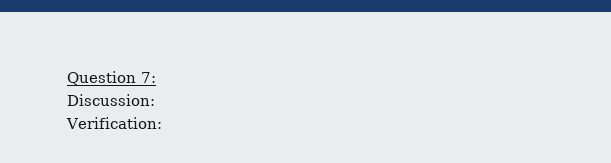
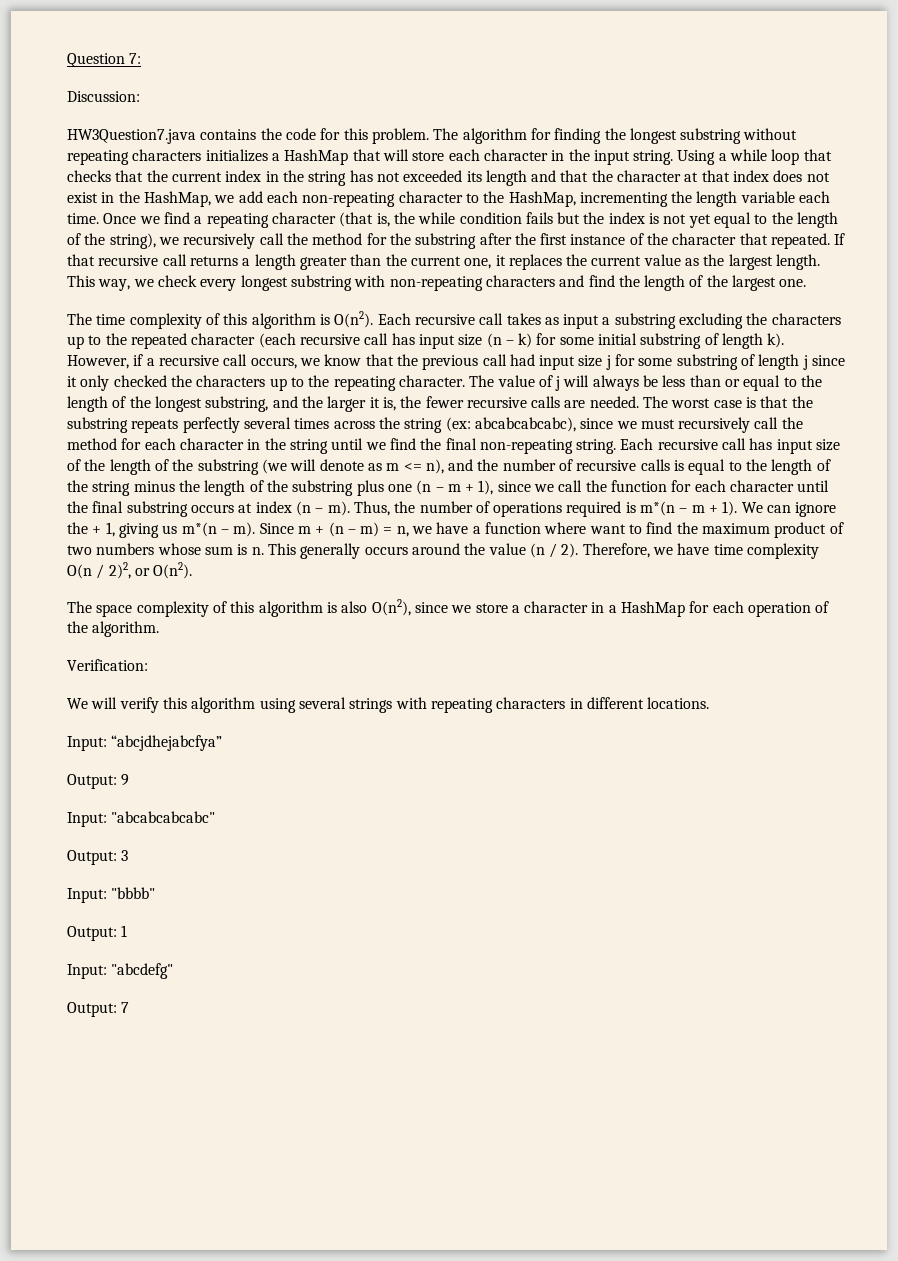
[66,117,162,129] Verification: -> [67,128,798,144] [67,149,832,165] [67,170,830,186] [67,191,831,207] [67,212,839,228] [67,233,846,249] [67,254,821,270] [67,275,807,291] [67,311,841,329] [67,333,785,349] [67,354,846,370] [67,375,823,391] [67,396,813,412] [67,417,803,433] [67,438,841,454] [67,459,831,475] [67,480,830,496] [67,501,837,517] [67,522,844,538] [67,543,820,559] [67,562,193,579] [67,599,830,617] [67,621,160,637] [67,659,148,671] [67,697,710,713] [67,735,223,751] [67,774,130,789] [67,811,216,827] [67,850,129,865] [67,887,156,903] [67,925,128,941] [67,963,174,979] [67,1002,130,1017] HW3Question7.java contains the code for this problem. The algorithm for finding the longest substring without repeating characters initializes a HashMap that will store each character in the input string. Using a while loop that checks that the current index in the string has not exceeded its length and that the character at that index does not exist in the HashMap, we add each non-repeating character to the HashMap, incrementing the length variable each time. Once we find a repeating character (that is, the while condition fails but the index is not yet equal to the length of the string), we recursively call the method for the substring after the first instance of the character that repeated. If that recursive call returns a length greater than the current one, it replaces the current value as the largest length. This way, we check every longest substring with non-repeating characters and find the length of the largest one. // The time complexity of this algorithm is O(n2). Each recursive call takes as input a substring excluding the characters up to the repeated character (each recursive call has input size (n – k) for some initial substring of length k). However, if a recursive call occurs, we know that the previous call had input size j for some substring of length j since it only checked the characters up to the repeating character. The value of j will always be less than or equal to the length of the longest substring, and the larger it is, the fewer recursive calls are needed. The worst case is that the substring repeats perfectly several times across the string (ex: abcabcabcabc), since we must recursively call the method for each character in the string until we find the final non-repeating string. Each recursive call has input size of the length of the substring (we will denote as m <= n), and the number of recursive calls is equal to the length of the string minus the length of the substring plus one (n – m + 1), since we call the function for each character until the final substring occurs at index (n – m). Thus, the number of operations required is m*(n – m + 1). We can ignore the + 1, giving us m*(n – m). Since m + (n – m) = n, we have a function where want to find the maximum product of two numbers whose sum is n. This generally occurs around the value (n / 2). Therefore, we have time complexity O(n / 2)2, or O(n2). // The space complexity of this algorithm is also O(n2), since we store a character in a HashMap for each operation of the algorithm. // Verification: // We will verify this algorithm using several strings with repeating characters in different locations. // Input: “abcjdhejabcfya” // Output: 9 // Input: "abcabcabcabc" // Output: 3 // Input: "bbbb" // Output: 1 // Input: "abcdefg" // Output: 7

